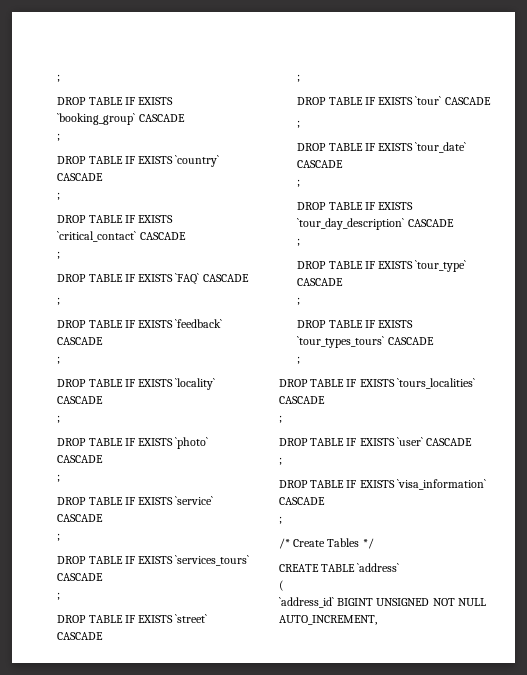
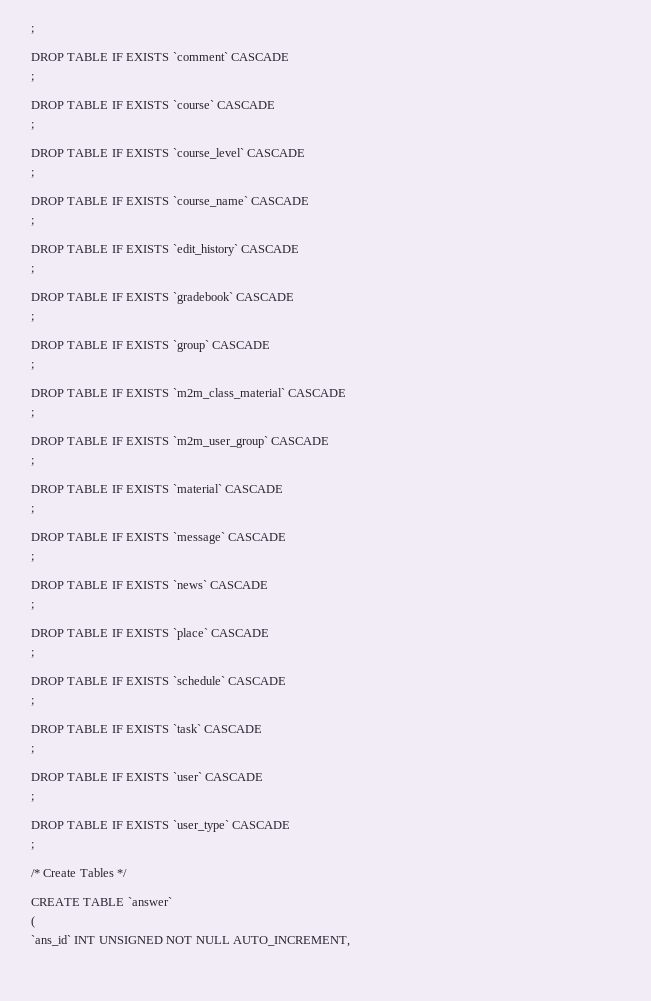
[57,74,61,82] [57,97,174,105] [57,113,185,125] [57,133,61,141] [57,155,220,167] [57,173,104,181] [57,192,61,200] [57,215,174,223] [57,231,186,242] [57,251,61,259] [57,273,249,285] [57,297,61,305] [57,319,223,328] [57,337,104,345] [57,356,61,364] [57,378,216,390] [57,396,104,404] [57,415,61,423] [57,437,209,449] [57,455,104,463] [57,474,61,482] [57,496,214,505] [57,514,104,522] [57,533,61,541] [57,555,250,566] [57,573,104,581] [57,592,61,600] [57,614,208,623] [57,632,104,640] [297,74,301,82] [297,96,491,105] [297,120,301,128] [297,142,467,153] [297,160,344,168] [297,179,301,187] [297,202,414,210] [297,218,454,230] [297,238,301,246] [297,260,467,272] [297,278,344,286] [297,297,301,305] [297,320,414,328] [297,336,434,348] [297,356,301,364] [279,378,475,389] ; // DROP TABLE IF EXISTS `booking_group` CASCADE // ; // DROP TABLE IF EXISTS `country` CASCADE // ; // DROP TABLE IF EXISTS `critical_contact` CASCADE // ; // DROP TABLE IF EXISTS `FAQ` CASCADE // ; // DROP TABLE IF EXISTS `feedback` CASCADE // ; // DROP TABLE IF EXISTS `locality` CASCADE // ; // DROP TABLE IF EXISTS `photo` CASCADE // ; // DROP TABLE IF EXISTS `service` CASCADE // ; // DROP TABLE IF EXISTS `services_tours` CASCADE // ; // DROP TABLE IF EXISTS `street` CASCADE // ; // DROP TABLE IF EXISTS `tour` CASCADE // ; // DROP TABLE IF EXISTS `tour_date` CASCADE // ; // DROP TABLE IF EXISTS `tour_day_description` CASCADE // ; // DROP TABLE IF EXISTS `tour_type` CASCADE // ; // DROP TABLE IF EXISTS `tour_types_tours` CASCADE // ; // DROP TABLE IF EXISTS `tours_localities` -> [31,26,34,34] [31,52,289,61] [31,74,34,82] [31,100,275,109] [31,122,34,130] [31,148,305,159] [31,170,34,178] [31,196,309,207] [31,218,34,226] [31,244,299,256] [31,266,34,274] [31,292,294,304] [31,314,34,322] [31,340,270,352] [31,362,34,370] [31,388,346,399] [31,410,34,418] [31,436,329,448] [31,458,34,466] [31,484,283,493] [31,506,34,514] [31,532,286,544] [31,554,34,562] [31,580,268,589] [31,602,34,610] [31,628,269,640] [31,650,34,658] [31,676,286,685] [31,698,34,706] [31,724,201,733] ; // DROP TABLE IF EXISTS `comment` CASCADE // ; // DROP TABLE IF EXISTS `course` CASCADE // ; // DROP TABLE IF EXISTS `course_level` CASCADE // ; // DROP TABLE IF EXISTS `course_name` CASCADE // ; // DROP TABLE IF EXISTS `edit_history` CASCADE // ; // DROP TABLE IF EXISTS `gradebook` CASCADE // ; // DROP TABLE IF EXISTS `group` CASCADE // ; // DROP TABLE IF EXISTS `m2m_class_material` CASCADE // ; // DROP TABLE IF EXISTS `m2m_user_group` CASCADE // ; // DROP TABLE IF EXISTS `material` CASCADE // ; // DROP TABLE IF EXISTS `message` CASCADE // ; // DROP TABLE IF EXISTS `news` CASCADE // ; // DROP TABLE IF EXISTS `place` CASCADE // ; // DROP TABLE IF EXISTS `schedule` CASCADE // ; // DROP TABLE IF EXISTS `task`
[396,479,486,490] `visa_information` -> [172,820,229,832] `user_type`
[357,563,400,572] `address` -> [127,897,172,906] `answer`
[279,597,374,608] `address_id` BIGINT -> [31,935,96,946] `ans_id` INT

